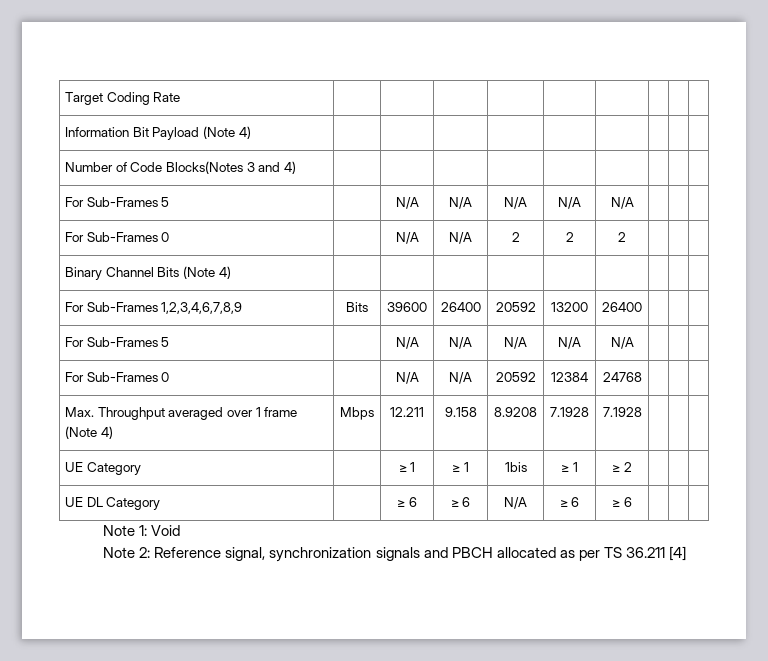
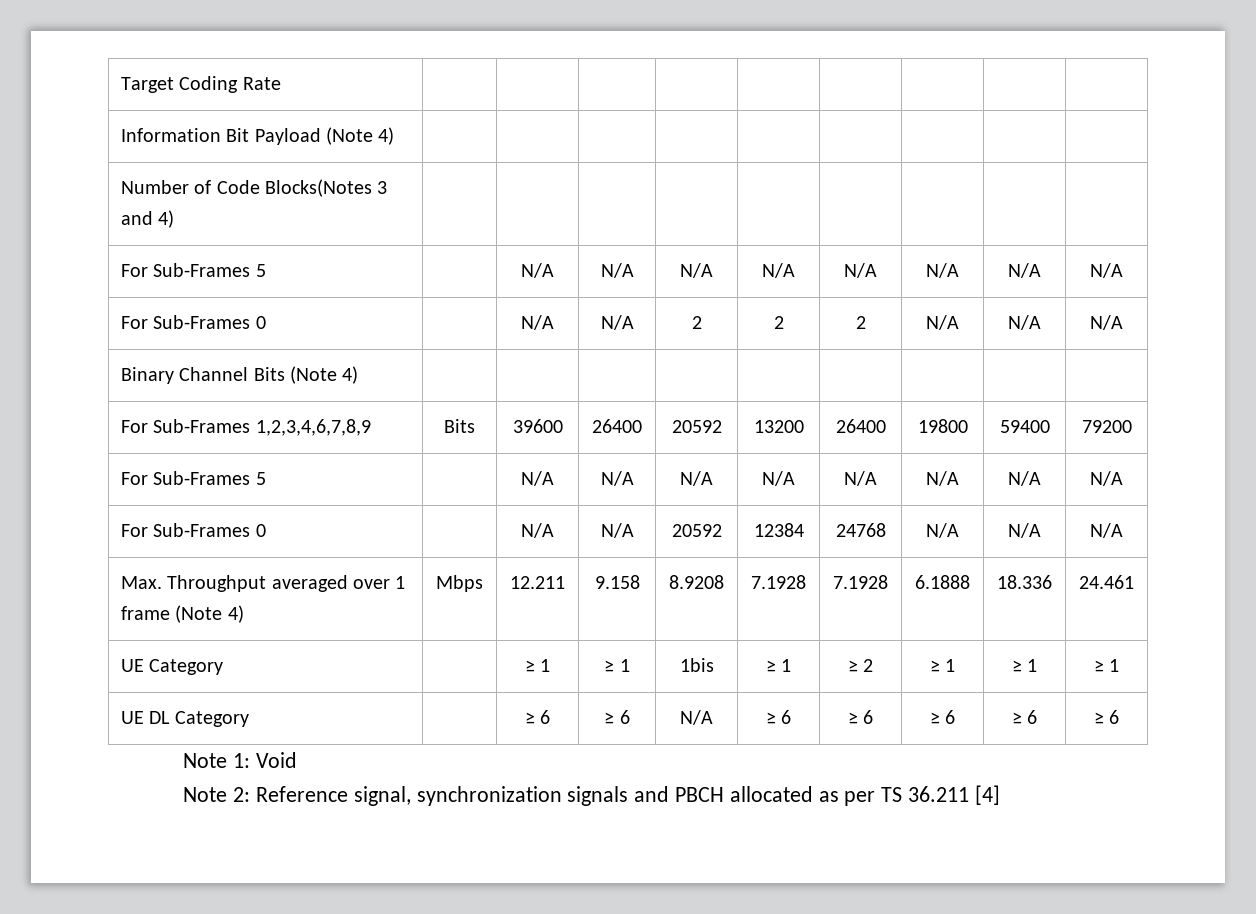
(634, 203) | | -> [926,263,959,278] [1008,263,1041,278] [1090,263,1123,278] N/A | N/A | N/A
(626, 237) | | -> [926,315,959,330] [1008,315,1041,330] [1090,315,1123,330] N/A | N/A | N/A
[65,337,170,347] [395,337,419,349] [449,337,472,349] [504,337,527,349] [558,337,581,349] [610,337,634,349] | | // For Sub-Frames 5 | | N/A | N/A | N/A | N/A | N/A | | | -> [917,419,968,433] [999,420,1050,433] [1081,420,1132,433] [120,471,266,485] [521,471,554,486] [600,471,634,486] [680,471,713,486] [762,471,795,486] [844,471,877,486] [926,471,959,486] [1008,471,1041,486] [1090,471,1123,486] 19800 | 59400 | 79200 // For Sub-Frames 5 | | N/A | N/A | N/A | N/A | N/A | N/A | N/A | N/A
(642, 377) | | -> [926,523,959,538] [1008,523,1041,538] [1090,523,1123,538] N/A | N/A | N/A
(642, 412) | | -> [915,575,970,589] [997,575,1052,589] [1079,575,1134,589] 6.1888 | 18.336 | 24.461
(632, 467) | | -> [929,659,956,672] [1011,659,1038,672] [1093,659,1120,672] ≥ 1 | ≥ 1 | ≥ 1
(632, 502) | | -> [929,710,956,724] [1011,710,1038,724] [1093,710,1120,724] ≥ 6 | ≥ 6 | ≥ 6

